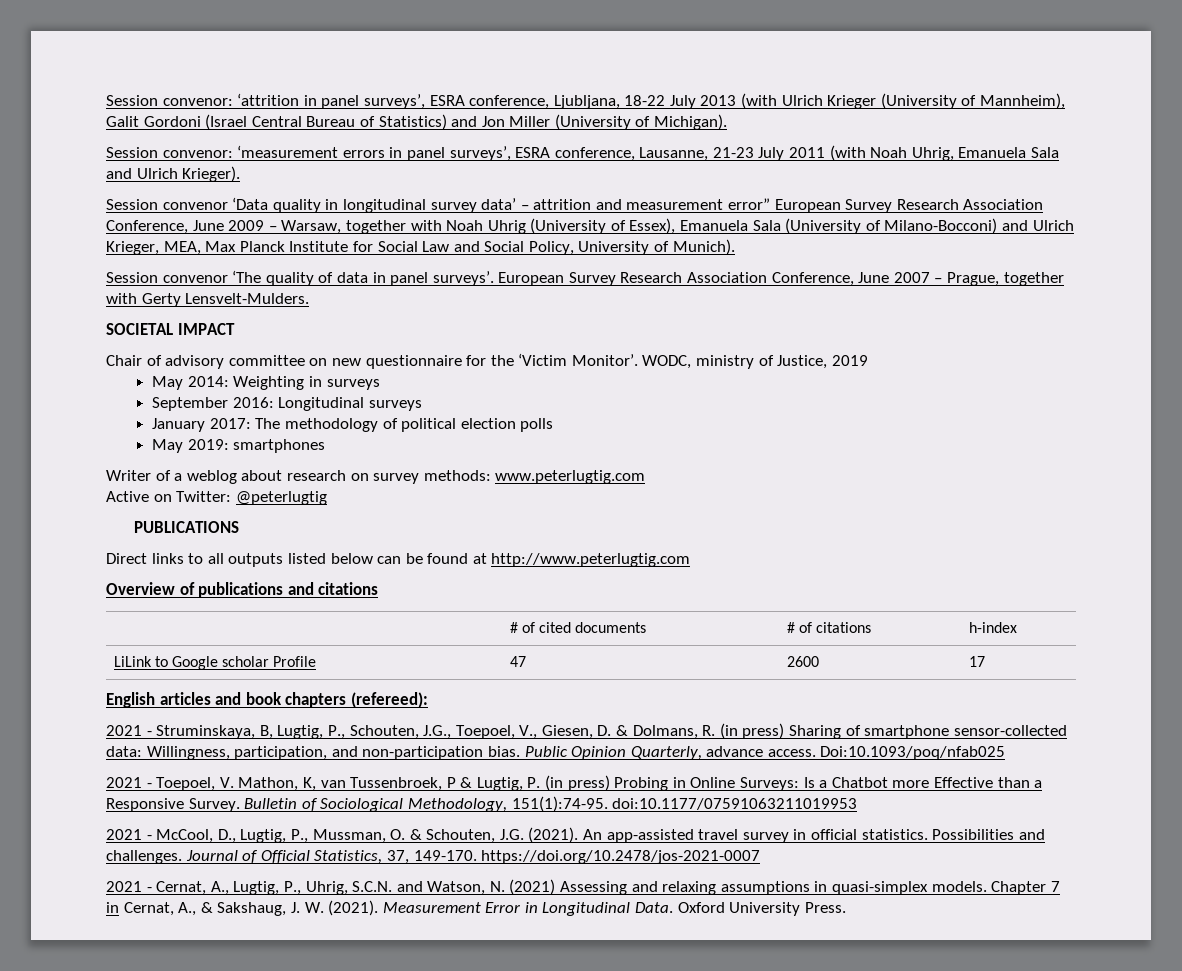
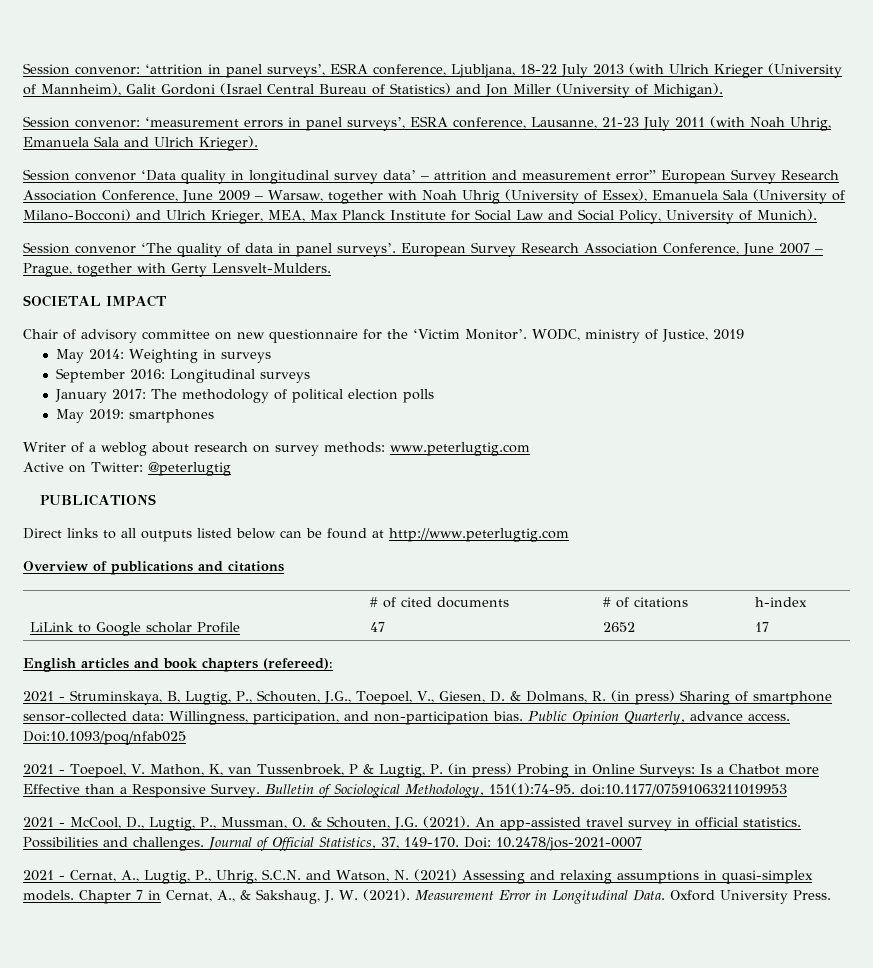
[786,656,819,667] 2600 -> [603,622,636,632] 2652
[481,850,761,864] https://doi.org/10.2478/jos-2021-0007 -> [464,837,642,851] Doi: 10.2478/jos-2021-0007

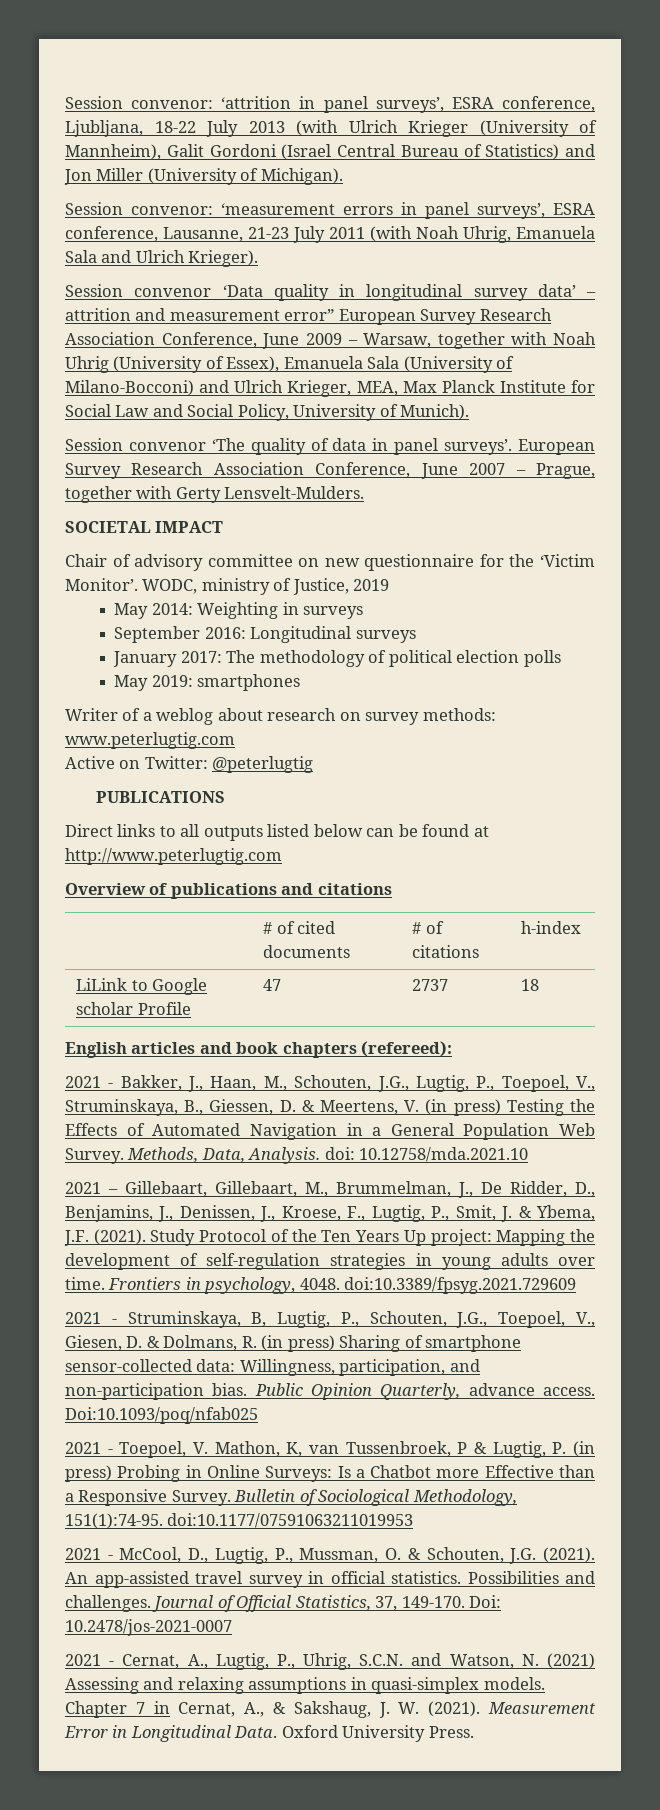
[603,622,636,632] [755,622,770,632] 2652 | 17 -> [412,979,449,991] [521,979,540,991] 2737 | 18
(333, 664) none -> [65,1075,596,1092] [65,1099,595,1116] [65,1123,595,1140] [65,1147,529,1164] [65,1181,595,1198] [65,1205,595,1222] [64,1229,595,1246] [65,1253,596,1270] [65,1277,577,1294] // 2021 - Bakker, J., Haan, M., Schouten, J.G., Lugtig, P., Toepoel, V., Struminskaya, B., Giessen, D. & Meertens, V. (in press) Testing the Effects of Automated Navigation in a General Population Web Survey. Methods, Data, Analysis. doi: 10.12758/mda.2021.10 // 2021 – Gillebaart, Gillebaart, M., Brummelman, J., De Ridder, D., Benjamins, J., Denissen, J., Kroese, F., Lugtig, P., Smit, J. & Ybema, J.F. (2021). Study Protocol of the Ten Years Up project: Mapping the development of self-regulation strategies in young adults over time. Frontiers in psychology, 4048. doi:10.3389/fpsyg.2021.729609

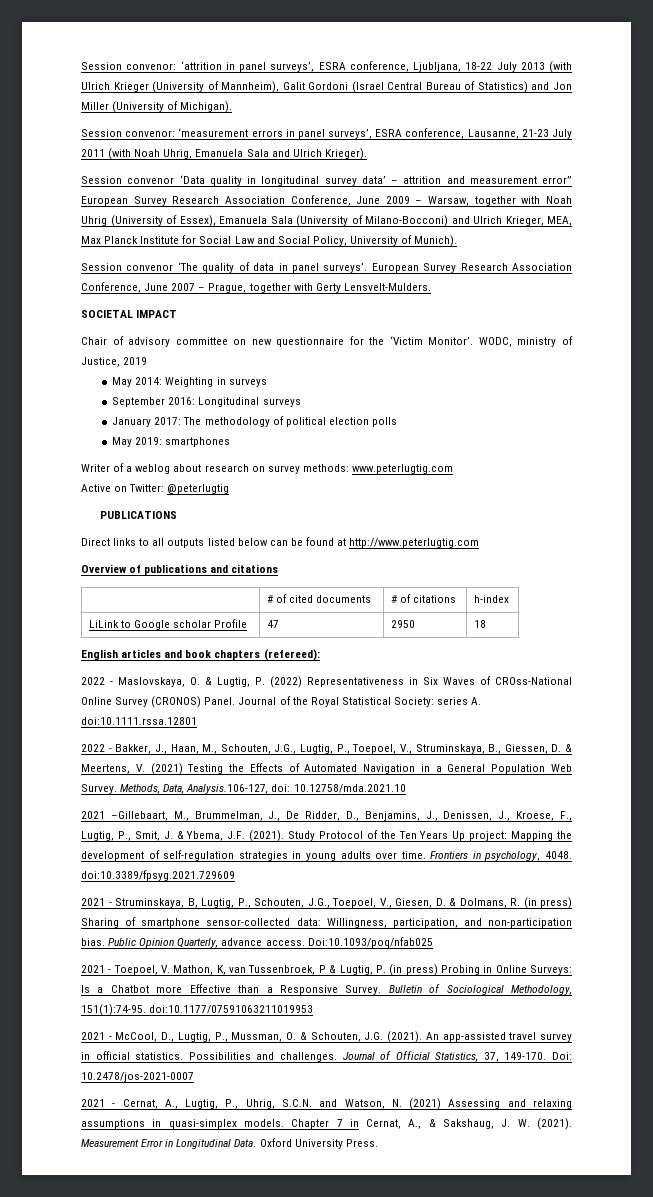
[412,979,449,991] 2737 -> [390,620,415,628] 2950
[65,1076,101,1088] 2021 -> [81,676,572,688] [81,696,482,708] [81,717,197,725] [81,744,105,752] 2022 - Maslovskaya, O. & Lugtig, P. (2022) Representativeness in Six Waves of CROss-National Online Survey (CRONOS) Panel. Journal of the Royal Statistical Society: series A. doi:10.1111.rssa.12801 // 2022
[425,1099,501,1116] (in press) -> [150,763,183,775] (2021)
[248,1147,321,1164] Analysis. -> [186,784,269,794] Analysis.106-127,
[108,1181,297,1197] – Gillebaart, Gillebaart, -> [110,811,168,821] –Gillebaart,

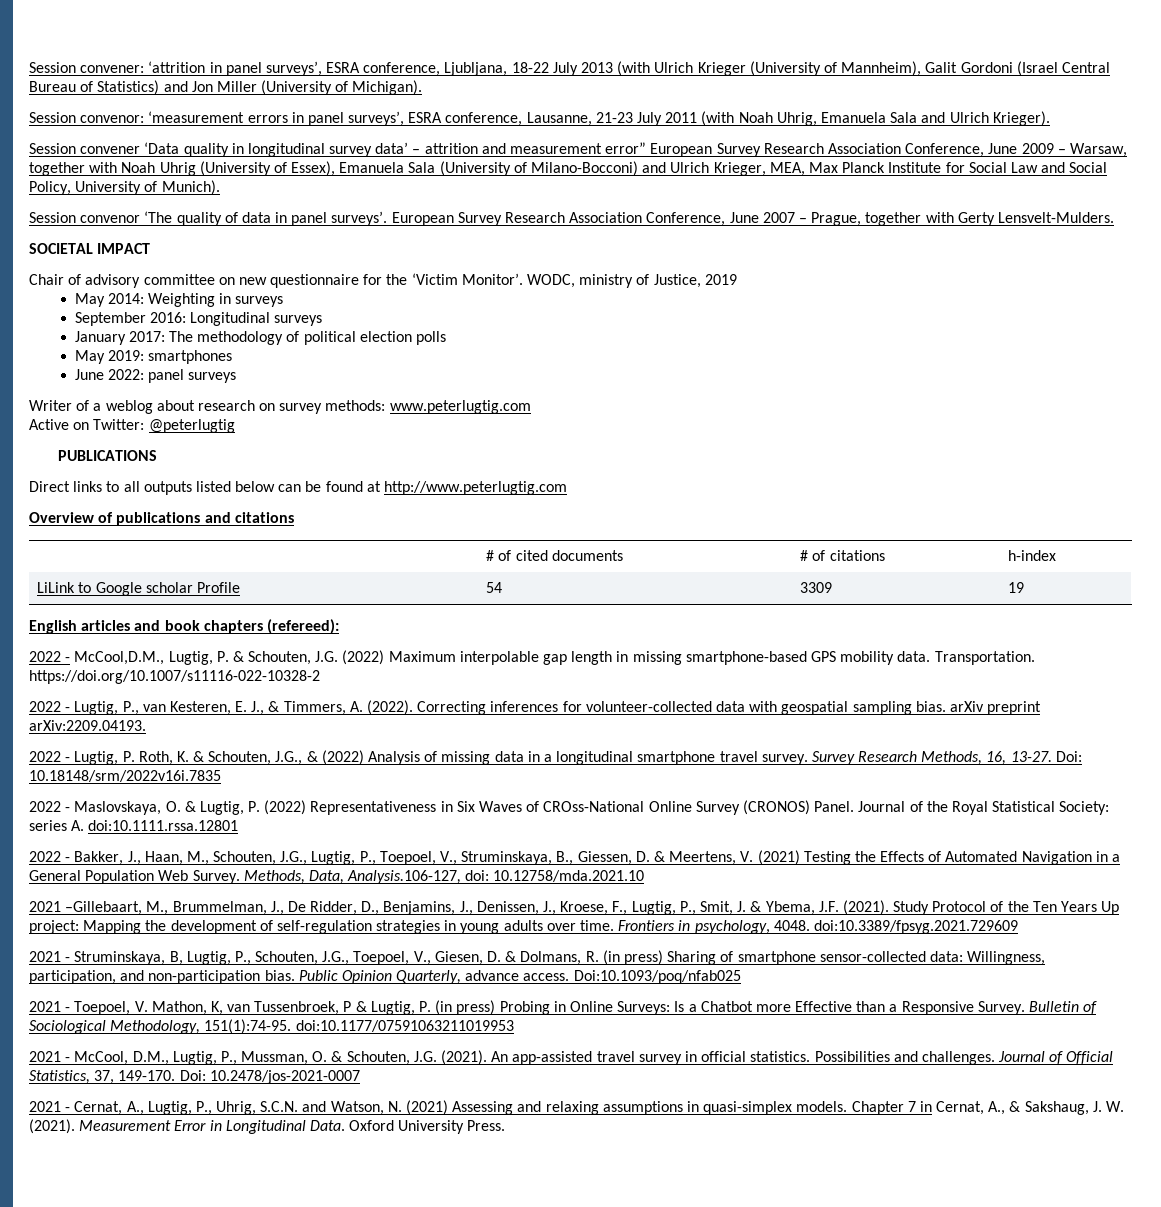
[81,62,177,70] Session convenor: -> [29,62,145,73] Session convener:
[127,177,175,184] convenor -> [80,146,141,154] convener
(231, 442) none -> [74,369,237,383] // June 2022: panel surveys
[266,620,279,628] [390,620,415,628] [473,620,486,628] 47 | 2950 | 18 -> [486,582,503,593] [800,582,833,593] [1008,582,1025,593] 54 | 3309 | 19
(320, 655) none -> [29,650,1035,665] [29,670,320,684] [29,700,1042,715] [29,720,146,731] [29,750,1082,765] [29,770,221,782] // 2022 - McCool,D.M., Lugtig, P. & Schouten, J.G. (2022) Maximum interpolable gap length in missing smartphone-based GPS mobility data. Transportation. https://doi.org/10.1007/s11116-022-10328-2 // 2022 - Lugtig, P., van Kesteren, E. J., & Timmers, A. (2022). Correcting inferences for volunteer-collected data with geospatial sampling bias. arXiv preprint arXiv:2209.04193. // 2022 - Lugtig, P. Roth, K. & Schouten, J.G., & (2022) Analysis of missing data in a longitudinal smartphone travel survey. Survey Research Methods, 16, 13-27. Doi: 10.18148/srm/2022v16i.7835
[161,1032,175,1042] D., -> [132,1051,169,1065] D.M.,

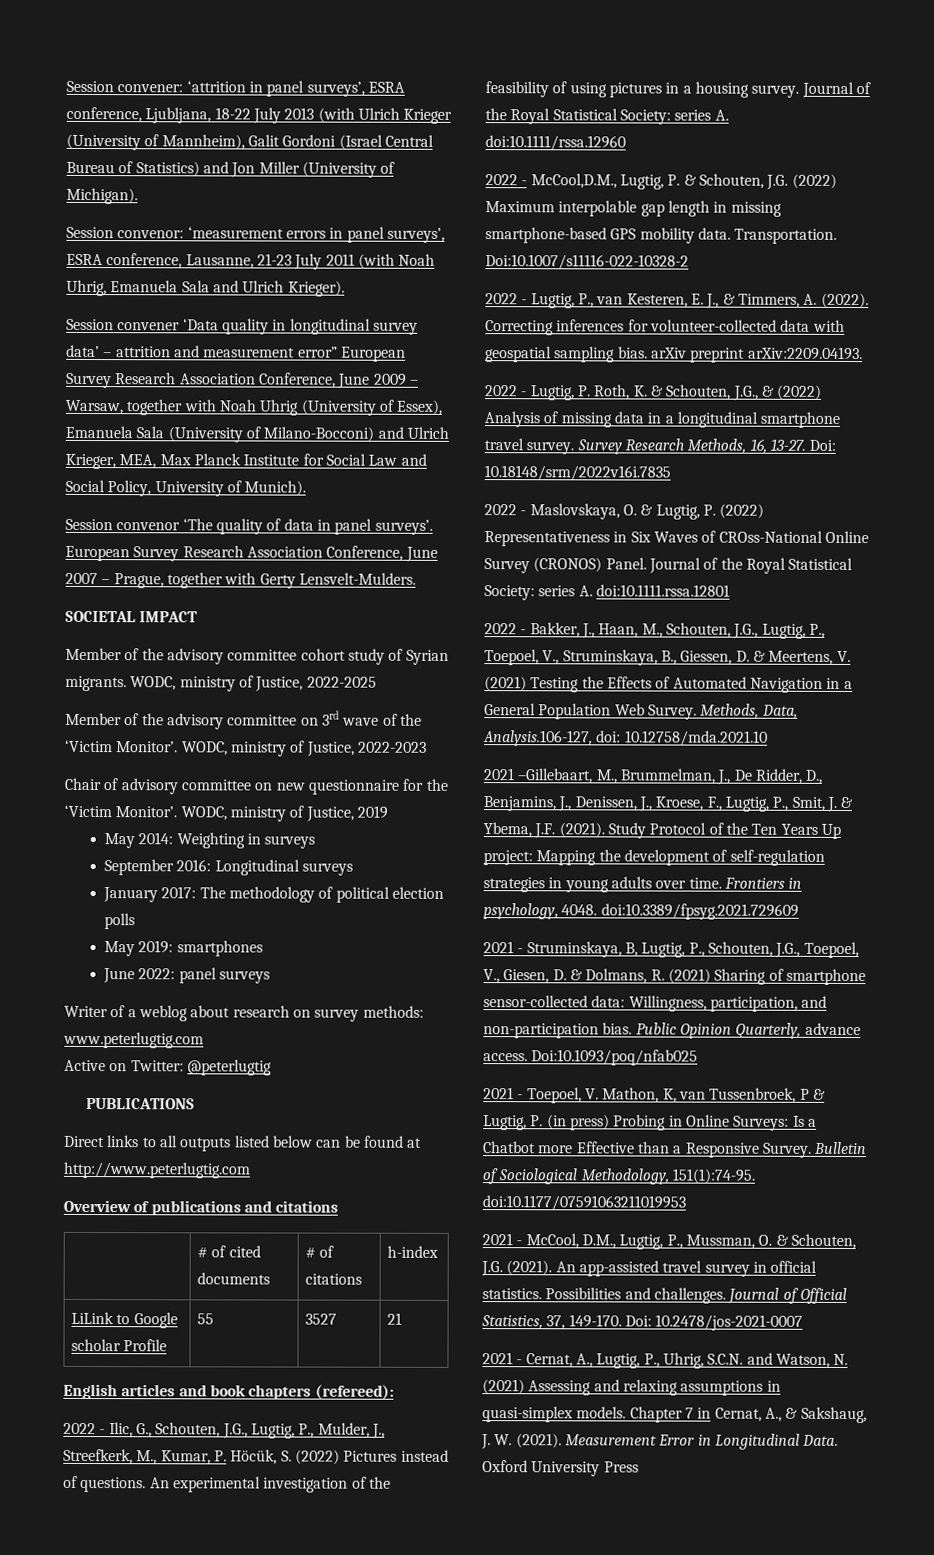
(151, 248) none -> [65,647,449,665] [65,675,377,692] [65,710,422,730] [65,739,427,757] // Member of the advisory committee cohort study of Syrian migrants. WODC, ministry of Justice, 2022-2025 // Member of the advisory committee on 3rd wave of the ‘Victim Monitor’. WODC, ministry of Justice, 2022-2023
[486,582,503,593] [800,582,833,593] [1008,582,1025,593] 54 | 3309 | 19 -> [197,1313,215,1325] [305,1313,338,1325] [387,1312,403,1325] 55 | 3527 | 21
(339, 626) none -> [63,1422,385,1439] [63,1448,449,1465] [63,1475,391,1493] [485,81,871,99] [485,108,729,125] [485,135,626,151] // 2022 - Ilic, G., Schouten, J.G., Lugtig, P., Mulder, J., Streefkerk, M., Kumar, P. Höcük, S. (2022) Pictures instead of questions. An experimental investigation of the feasibility of using pictures in a housing survey. Journal of the Royal Statistical Society: series A. doi:10.1111/rssa.12960
[29,670,320,684] https://doi.org/10.1007/s11116-022-10328-2 -> [485,254,689,270] Doi:10.1007/s11116-022-10328-2
[602,950,663,965] (in press) -> [667,968,711,984] (2021)
[467,1120,506,1131] Press. -> [603,1461,639,1473] Press

